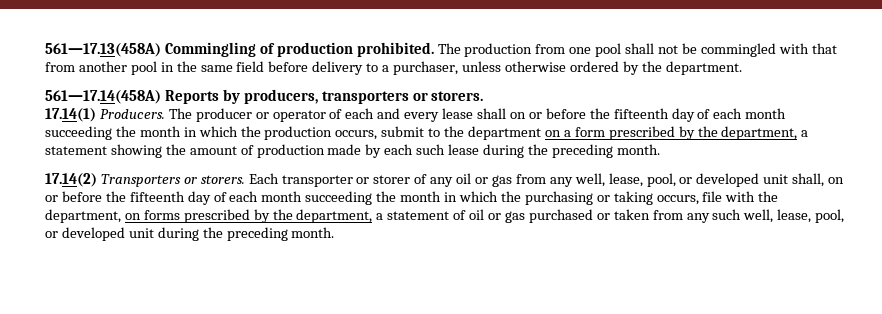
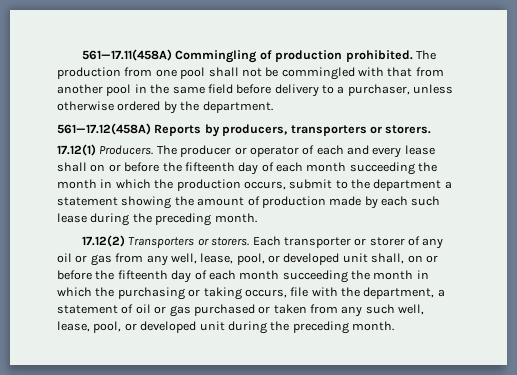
[45,43,161,57] 561—17.13(458A) -> [82,49,173,61] 561—17.11(458A)
[45,90,161,104] 561—17.14(458A) -> [57,123,151,135] 561—17.12(458A)
[45,108,96,122] 17.14(1) -> [57,144,96,156] 17.12(1)
[544,126,798,140] on a form prescribed by the department, -> (442, 185) none
[45,173,97,187] 17.14(2) -> [82,235,126,247] 17.12(2)
[124,209,373,223] on forms prescribed by the department, -> (435, 293) none

